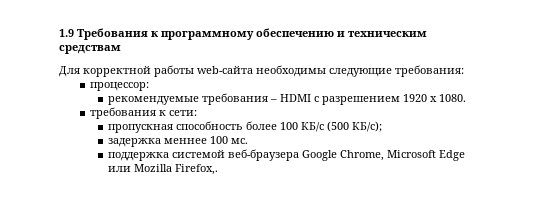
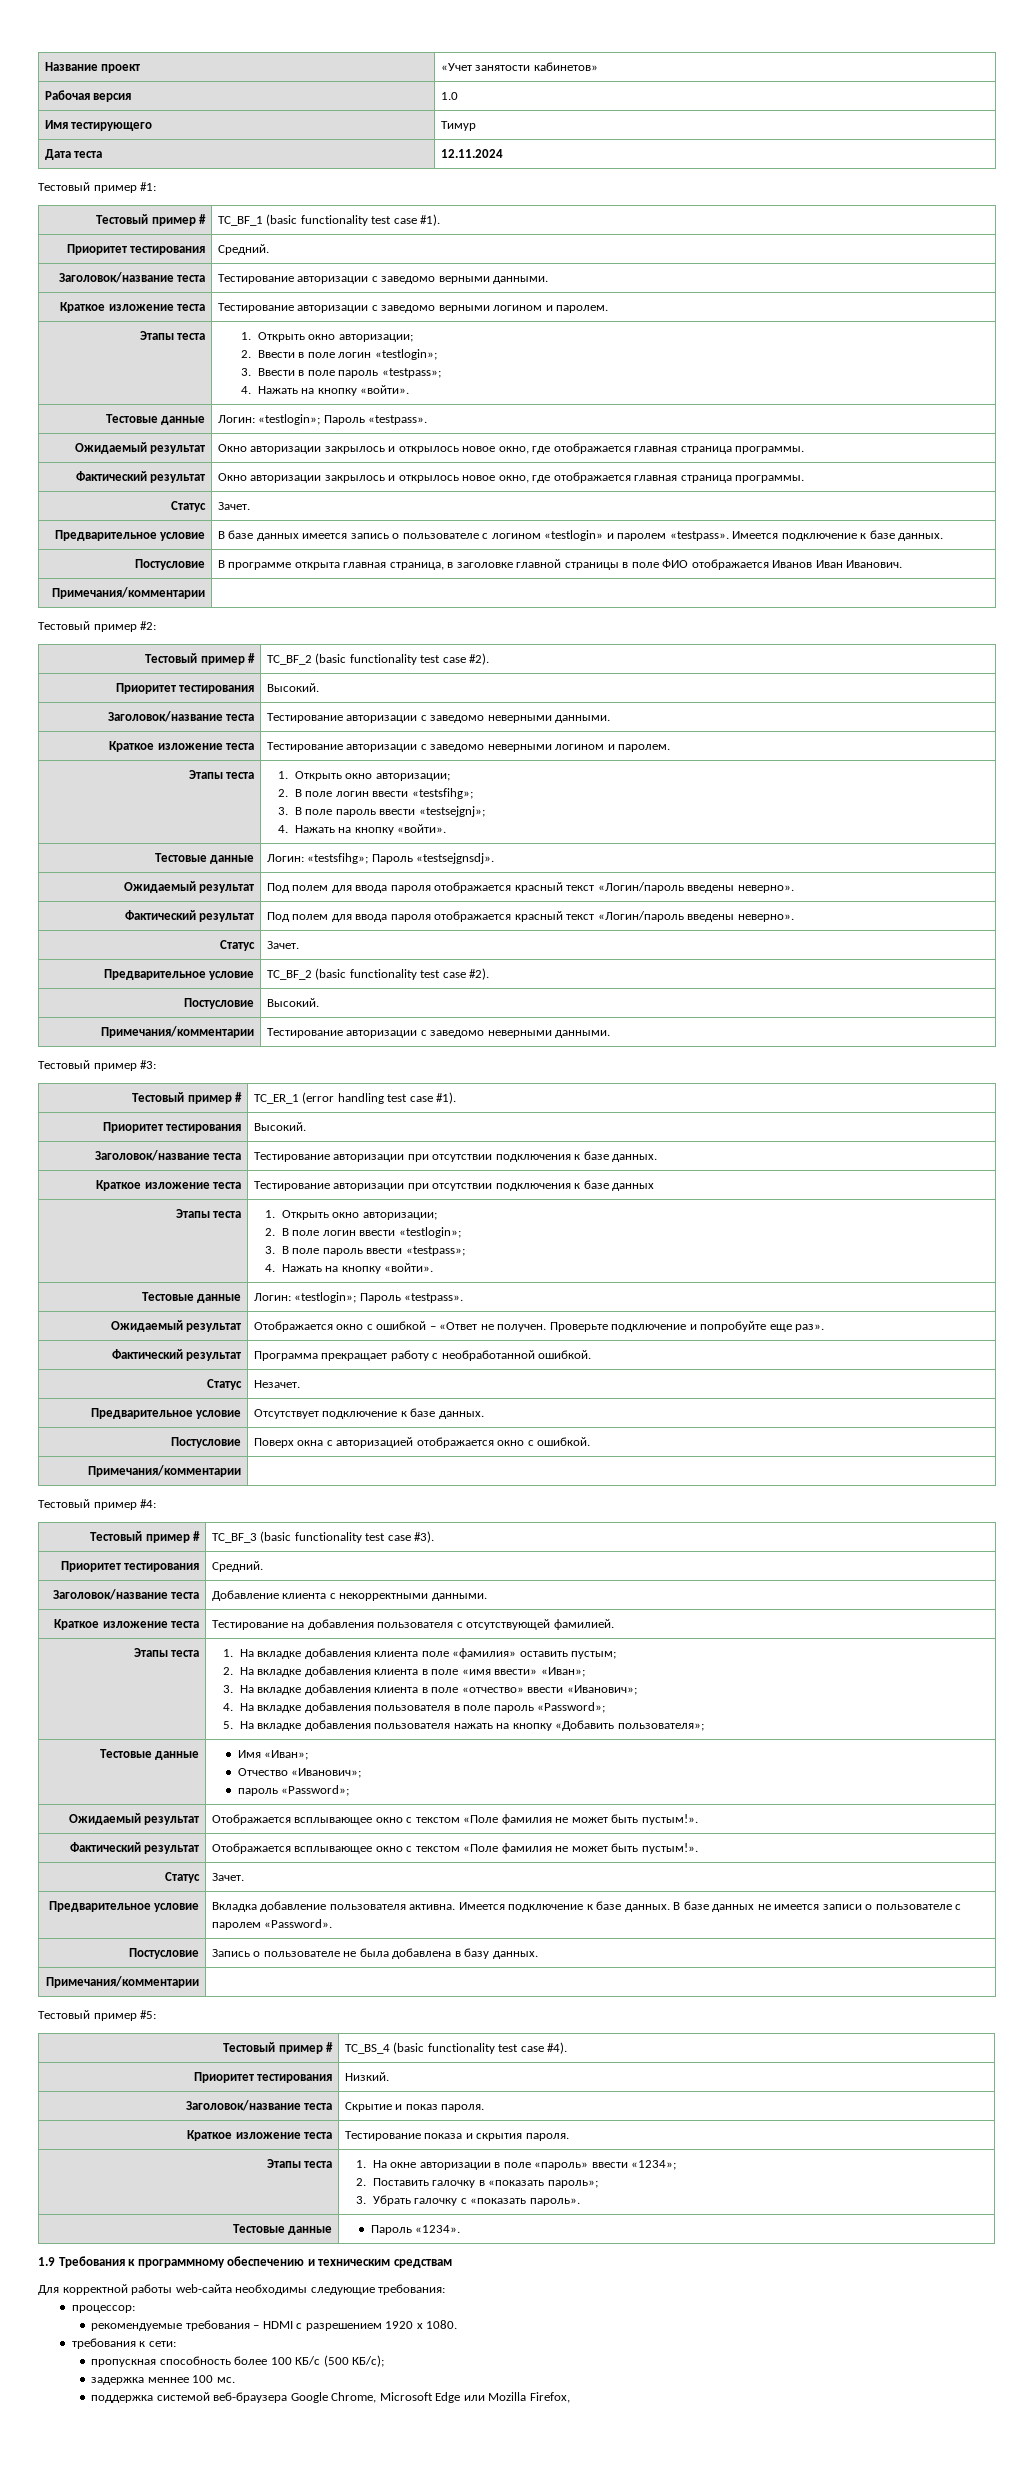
(59, 33) none -> [44,62,141,73] [440,62,598,71] [44,90,132,102] [440,92,458,100] [44,120,153,131] [440,121,476,131] [44,149,103,160] [440,149,503,158] [38,182,157,193] [96,214,207,226] [217,214,441,226] [66,244,206,255] [217,244,269,255] [58,272,206,283] [217,274,549,284] [60,302,206,313] [217,303,609,313] [139,331,206,340] [241,332,413,342] [241,349,437,360] [241,368,441,378] [241,385,410,396] [105,414,206,425] [217,414,428,425] [74,442,206,454] [217,443,805,454] [75,471,206,483] [217,472,805,483] [171,501,207,512] [217,502,250,510] [54,530,206,541] [217,530,944,541] [135,559,206,570] [217,559,903,570] [52,587,206,599] [38,621,157,632] [145,653,256,665] [266,653,490,665] [115,683,255,694] [266,683,319,692] [107,711,255,722] [266,713,611,723] [109,741,255,752] [266,742,671,752] [188,770,255,779] [278,771,450,781] [278,788,473,799] [278,806,485,817] [278,824,447,835] [154,853,255,864] [266,853,495,864] [123,881,255,893] [266,882,794,893] [124,910,255,922] [266,911,794,922] [220,940,256,951] [266,941,299,949] [103,969,255,980] [266,968,490,980] [184,998,255,1009] [266,998,319,1007] [101,1026,255,1038] [266,1028,611,1038] [38,1060,157,1071] [132,1092,243,1104] [253,1092,457,1104] [102,1122,242,1133] [253,1122,306,1131] [94,1150,242,1161] [253,1151,658,1162] [96,1180,242,1191] [253,1180,655,1191] [175,1209,242,1218] [265,1210,437,1220] [265,1227,461,1238] [265,1246,465,1256] [265,1263,434,1274] [141,1292,242,1303] [253,1292,464,1303] [110,1320,242,1332] [253,1321,825,1332] [111,1349,242,1361] [253,1350,592,1361] [207,1379,243,1390] [253,1380,300,1388] [90,1408,242,1419] [253,1408,484,1419] [171,1437,242,1448] [253,1437,591,1448] [88,1465,242,1477] [38,1499,157,1510] [90,1531,201,1543] [211,1531,435,1543] [60,1561,200,1572] [211,1561,263,1572] [52,1589,200,1600] [211,1590,487,1601] [54,1619,200,1630] [211,1619,614,1630] [133,1648,200,1657] [223,1648,617,1659] [223,1666,585,1677] [223,1684,637,1695] [223,1702,606,1713] [223,1720,704,1731] [99,1749,200,1760] [237,1750,309,1760] [237,1768,362,1778] [237,1785,350,1796] [68,1813,200,1825] [211,1814,698,1825] [69,1842,200,1854] [211,1843,698,1854] [165,1872,201,1883] [211,1873,244,1881] [48,1901,200,1912] [211,1901,962,1912] [211,1919,333,1930] [129,1948,200,1959] [211,1948,538,1959] [46,1976,200,1988] [38,2010,157,2021] [223,2042,334,2054] [344,2042,568,2054] [193,2072,333,2083] [344,2072,389,2081] [185,2100,333,2111] [344,2102,485,2112] [187,2130,333,2141] [344,2131,569,2141] [266,2159,333,2168] [356,2160,677,2170] [356,2178,598,2188] [356,2195,580,2206] [232,2224,333,2235] [370,2225,461,2235] Название проект | «Учет занятости кабинетов» // Рабочая версия | 1.0 // Имя тестирующего | Тимур // Дата теста | 12.11.2024 // Тестовый пример #1: // Тестовый пример # | TC_BF_1 (basic functionality test case #1). // Приоритет тестирования | Средний. // Заголовок/название теста | Тестирование авторизации с заведомо верными данными. // Краткое изложение теста | Тестирование авторизации с заведомо верными логином и паролем. // Этапы теста | 1. Открыть окно авторизации; // 2. Ввести в поле логин «testlogin»; // 3. Ввести в поле пароль «testpass»; // 4. Нажать на кнопку «войти». // Тестовые данные | Логин: «testlogin»; Пароль «testpass». // Ожидаемый результат | Окно авторизации закрылось и открылось новое окно, где отображается главная страница программы. // Фактический результат | Окно авторизации закрылось и открылось новое окно, где отображается главная страница программы. // Статус | Зачет. // Предварительное условие | В базе данных имеется запись о пользователе с логином «testlogin» и паролем «testpass». Имеется подключение к базе данных. // Постусловие | В программе открыта главная страница, в заголовке главной страницы в поле ФИО отображается Иванов Иван Иванович. // Примечания/комментарии | // Тестовый пример #2: // Тестовый пример # | TC_BF_2 (basic functionality test case #2). // Приоритет тестирования | Высокий. // Заголовок/название теста | Тестирование авторизации с заведомо неверными данными. // Краткое изложение теста | Тестирование авторизации с заведомо неверными логином и паролем. // Этапы теста | 1. Открыть окно авторизации; // 2. В поле логин ввести «testsfihg»; // 3. В поле пароль ввести «testsejgnj»; // 4. Нажать на кнопку «войти». // Тестовые данные | Логин: «testsfihg»; Пароль «testsejgnsdj». // Ожидаемый результат | Под полем для ввода пароля отображается красный текст «Логин/пароль введены неверно». // Фактический результат | Под полем для ввода пароля отображается красный текст «Логин/пароль введены неверно». // Статус | Зачет. // Предварительное условие | TC_BF_2 (basic functionality test case #2). // Постусловие | Высокий. // Примечания/комментарии | Тестирование авторизации с заведомо неверными данными. // Тестовый пример #3: // Тестовый пример # | TC_ER_1 (error handling test case #1). // Приоритет тестирования | Высокий. // Заголовок/название теста | Тестирование авторизации при отсутствии подключения к базе данных. // Краткое изложение теста | Тестирование авторизации при отсутствии подключения к базе данных // Этапы теста | 1. Открыть окно авторизации; // 2. В поле логин ввести «testlogin»; // 3. В поле пароль ввести «testpass»; // 4. Нажать на кнопку «войти». // Тестовые данные | Логин: «testlogin»; Пароль «testpass». // Ожидаемый результат | Отображается окно с ошибкой – «Ответ не получен. Проверьте подключение и попробуйте еще раз». // Фактический результат | Программа прекращает работу с необработанной ошибкой. // Статус | Незачет. // Предварительное условие | Отсутствует подключение к базе данных. // Постусловие | Поверх окна с авторизацией отображается окно с ошибкой. // Примечания/комментарии | // Тестовый пример #4: // Тестовый пример # | TC_BF_3 (basic functionality test case #3). // Приоритет тестирования | Средний. // Заголовок/название теста | Добавление клиента с некорректными данными. // Краткое изложение теста | Тестирование на добавления пользователя с отсутствующей фамилией. // Этапы теста | 1. На вкладке добавления клиента поле «фамилия» оставить пустым; // 2. На вкладке добавления клиента в поле «имя ввести» «Иван»; // 3. На вкладке добавления клиента в поле «отчество» ввести «Иванович»; // 4. На вкладке добавления пользователя в поле пароль «Password»; // 5. На вкладке добавления пользователя нажать на кнопку «Добавить пользователя»; // Тестовые данные | Имя «Иван»; // Отчество «Иванович»; // пароль «Password»; // Ожидаемый результат | Отображается всплывающее окно с текстом «Поле фамилия не может быть пустым!». // Фактический результат | Отображается всплывающее окно с текстом «Поле фамилия не может быть пустым!». // Статус | Зачет. // Предварительное условие | Вкладка добавление пользователя активна. Имеется подключение к базе данных. В базе данных не имеется записи о пользователе с паролем «Password». // Постусловие | Запись о пользователе не была добавлена в базу данных. // Примечания/комментарии | // Тестовый пример #5: // Тестовый пример # | TC_BS_4 (basic functionality test case #4). // Приоритет тестирования | Низкий. // Заголовок/название теста | Скрытие и показ пароля. // Краткое изложение теста | Тестирование показа и скрытия пароля. // Этапы теста | 1. На окне авторизации в поле «пароль» ввести «1234»; // 2. Поставить галочку в «показать пароль»; // 3. Убрать галочку с «показать пароль». // Тестовые данные | Пароль «1234». //
[175,164,219,175] Firefox,. -> [529,2392,570,2403] Firefox,

